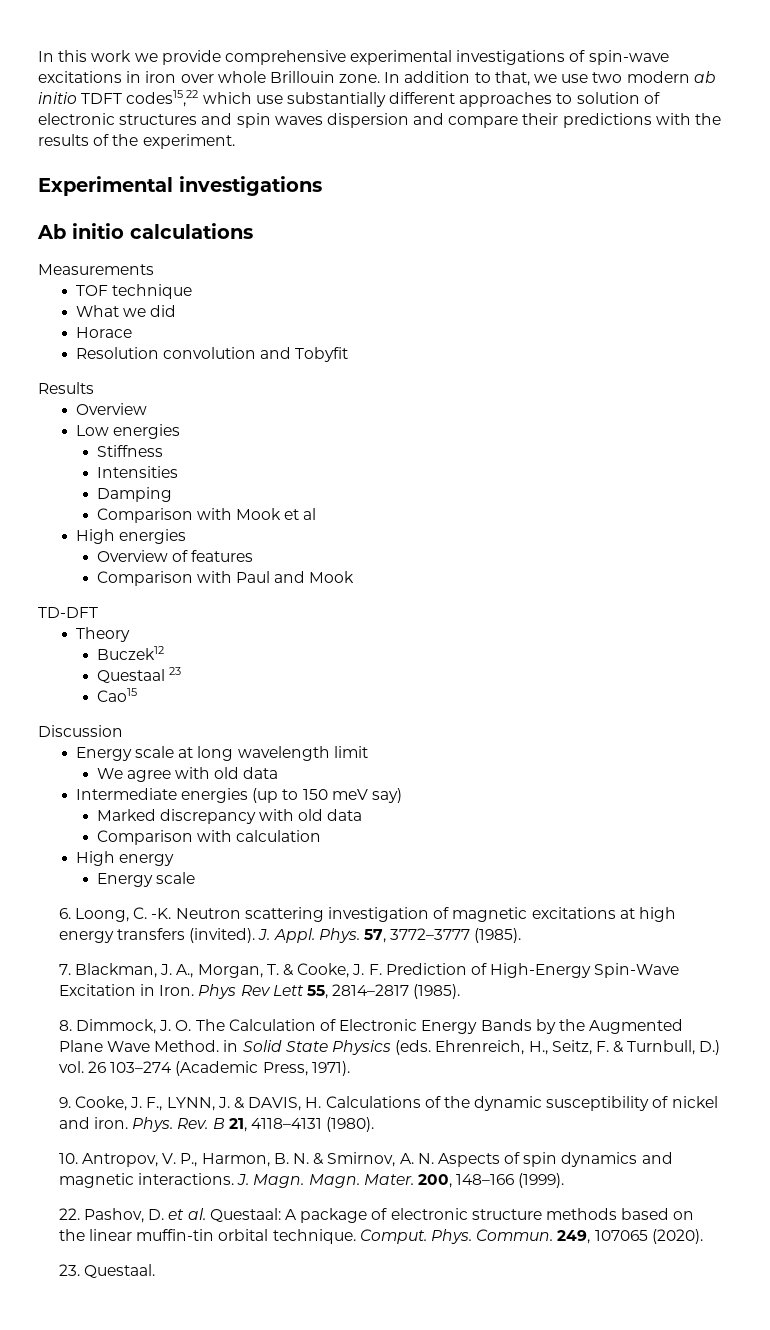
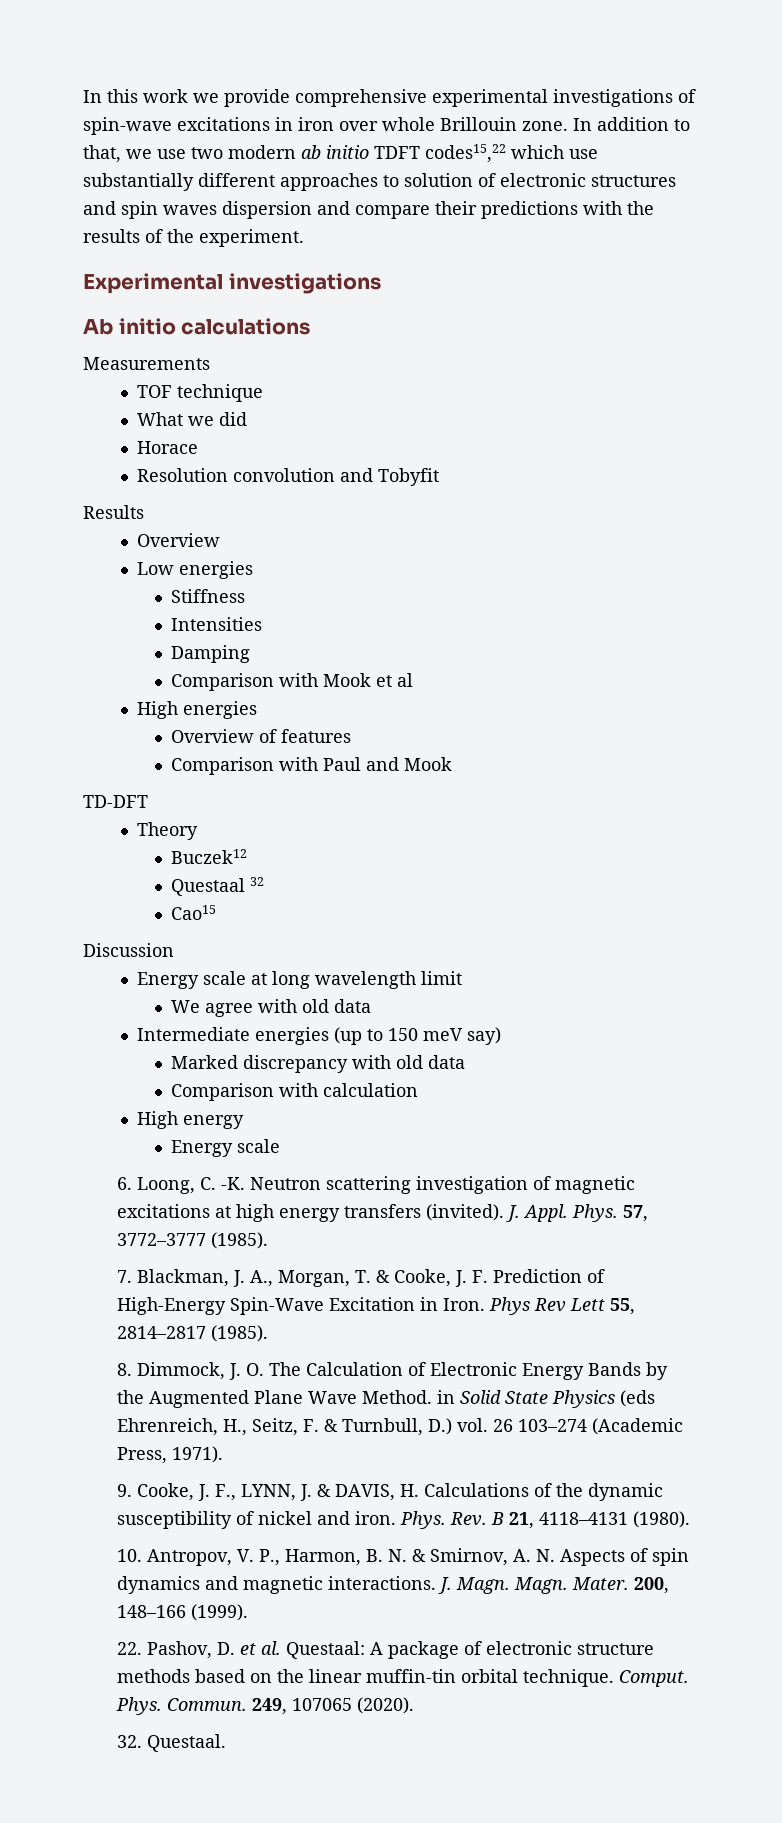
[168,667,181,675] 23 -> [250,877,265,886] 32
[395,1040,432,1055] (eds. -> [620,1390,656,1407] (eds
[58,1264,80,1276] 23. -> [117,1735,143,1748] 32.

